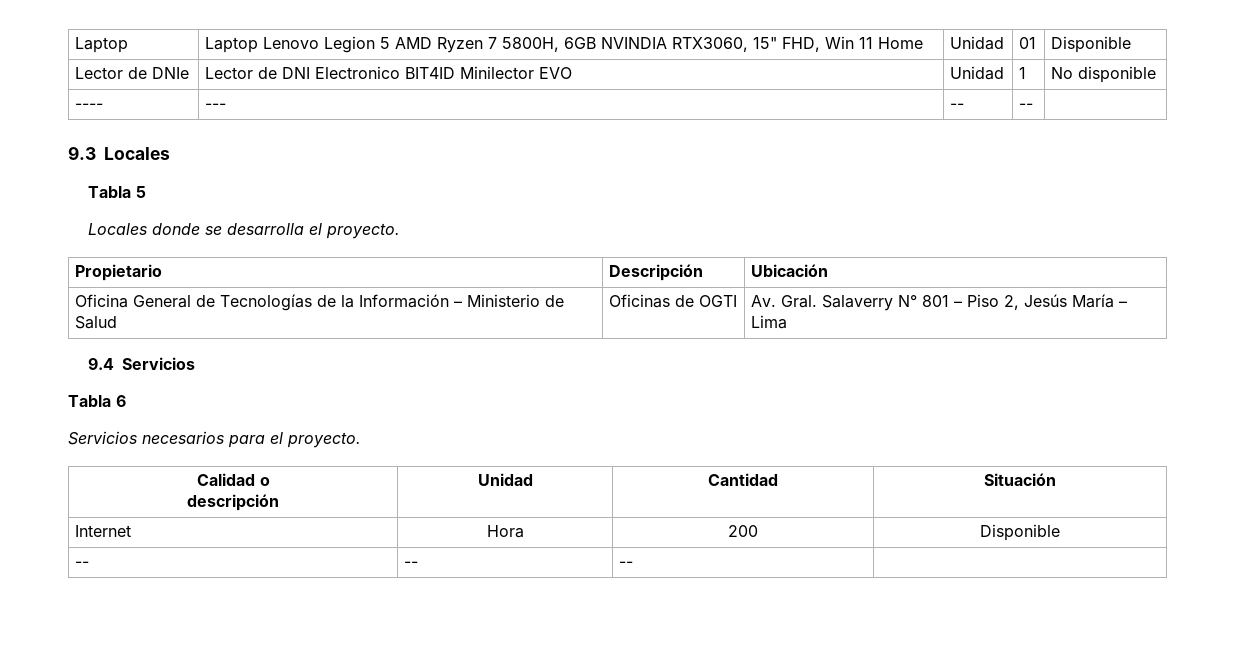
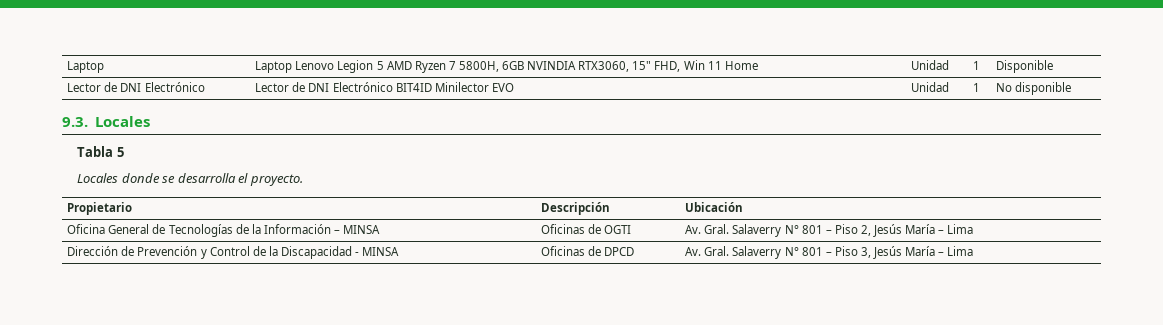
[1019,37,1037,49] 01 -> [973,61,981,70] 1
[152,67,190,79] [205,66,401,79] DNIe | Lector de DNI Electronico -> [120,82,205,92] [255,82,393,92] DNI Electrónico | Lector de DNI Electrónico
[75,103,104,109] [205,103,227,109] [950,103,965,109] [1019,103,1034,109] [68,146,96,160] // ---- | --- | -- | -- | // 9.3 -> [62,117,88,127] // 9.3.
[467,294,565,307] [75,316,118,329] Ministerio de Salud -> [343,225,381,234] MINSA
[88,357,196,370] [68,395,126,407] [68,431,361,448] [196,473,270,486] [187,494,279,511] [477,473,533,486] [708,473,778,486] [984,473,1056,486] [75,525,132,537] [486,525,524,538] [728,525,758,537] [980,524,1060,541] [75,561,90,567] [404,561,419,567] [619,561,634,567] // 9.4 Servicios // Tabla 6 // Servicios necesarios para el proyecto. // Calidad o // descripción | Unidad | Cantidad | Situación // Internet | Hora | 200 | Disponible // -- | -- | -- | -> [67,246,400,259] [541,246,635,256] [685,246,974,259] // Dirección de Prevención y Control de la Discapacidad - MINSA | Oficinas de DPCD | Av. Gral. Salaverry N° 801 – Piso 3, Jesús María – Lima

